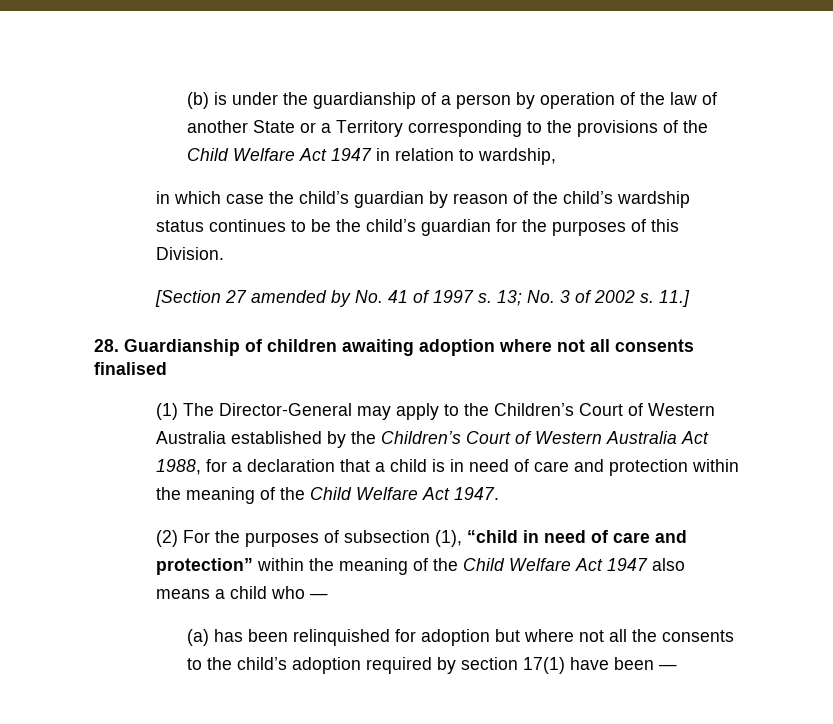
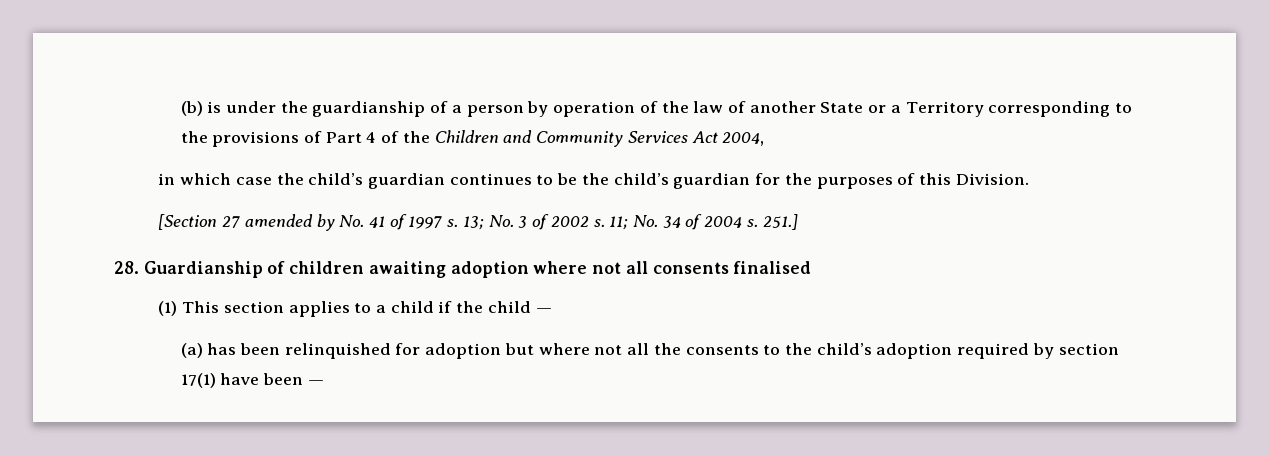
[682,120,708,133] [186,148,556,165] the Child Welfare Act 1947 in relation to wardship, -> [325,130,765,147] Part 4 of the Children and Community Services Act 2004,
[428,191,690,208] [155,220,204,232] by reason of the child’s wardship status -> (445, 181) none
[658,290,690,307] 11.] -> [609,214,798,230] 11; No. 34 of 2004 s. 251.]
[182,403,715,420] [155,431,709,448] [155,459,739,476] [155,487,499,504] [155,530,687,547] [155,558,685,575] [155,586,305,599] The Director-General may apply to the Children’s Court of Western Australia established by the Children’s Court of Western Australia Act 1988, for a declaration that a child is in need of care and protection within the meaning of the Child Welfare Act 1947. // (2) For the purposes of subsection (1), “child in need of care and protection” within the meaning of the Child Welfare Act 1947 also means a child who -> [182,301,531,317] This section applies to a child if the child

